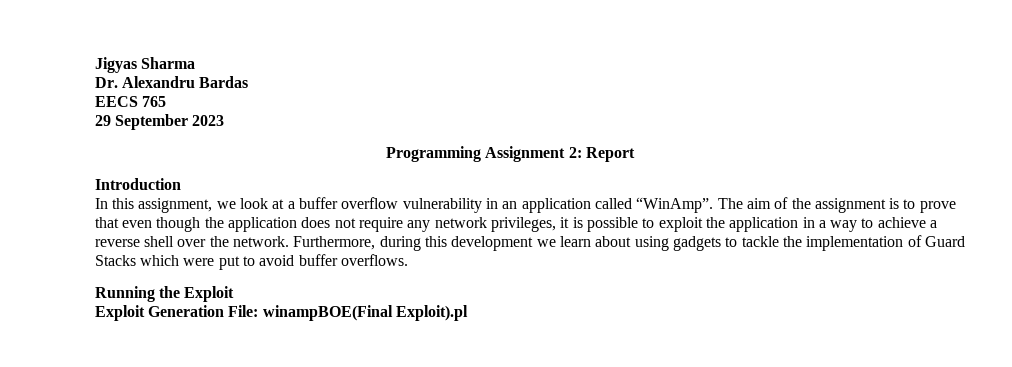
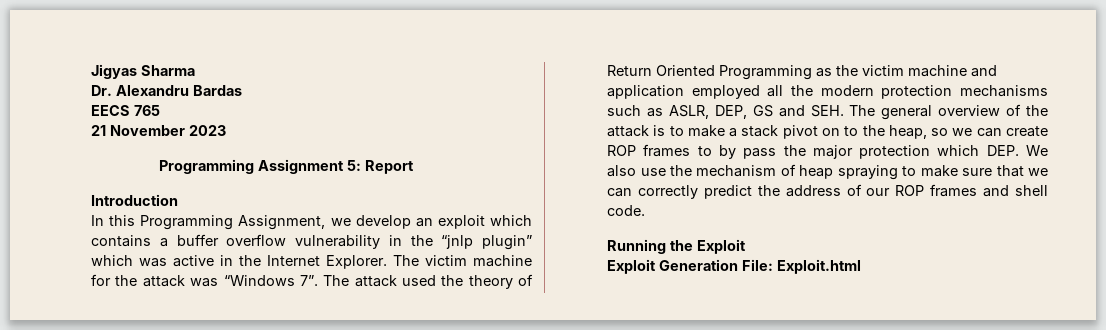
[94,114,189,130] 29 September -> [91,125,186,136] 21 November
[568,147,582,158] 2: -> [346,160,361,171] 5:
[138,198,285,213] assignment, we look at -> [140,215,532,230] [91,235,152,247] Programming Assignment, we develop an exploit which contains
[502,197,771,213] an application called “WinAmp”. The aim -> [410,235,532,250] [91,255,532,269] [91,274,533,289] [607,65,998,80] [607,85,1048,99] [607,105,1001,120] the “jnlp plugin” which was active in the Internet Explorer. The victim machine for the attack was “Windows 7”. The attack used the theory of Return Oriented Programming as the victim machine and application employed all the modern protection mechanisms such as ASLR, DEP, GS and SEH. The general overview
[814,198,886,213] assignment -> [607,125,650,137] attack
[919,201,956,213] [94,217,938,232] [94,235,965,251] [94,254,408,270] prove that even though the application does not require any network privileges, it is possible to exploit the application in a way to achieve a reverse shell over the network. Furthermore, during this development we learn about using gadgets to tackle the implementation of Guard Stacks which were put to avoid buffer overflows. -> [687,125,1048,139] [607,144,1048,159] [607,164,1048,180] [607,184,1048,199] [607,205,646,216] make a stack pivot on to the heap, so we can create ROP frames to by pass the major protection which DEP. We also use the mechanism of heap spraying to make sure that we can correctly predict the address of our ROP frames and shell code.
[262,305,469,321] winampBOE(Final Exploit).pl -> [777,259,862,274] Exploit.html

